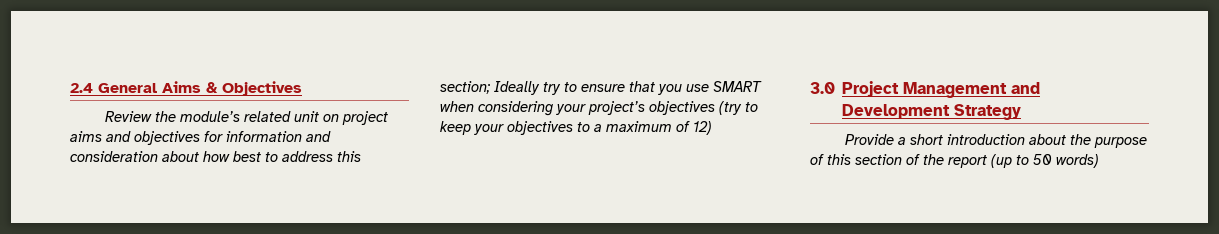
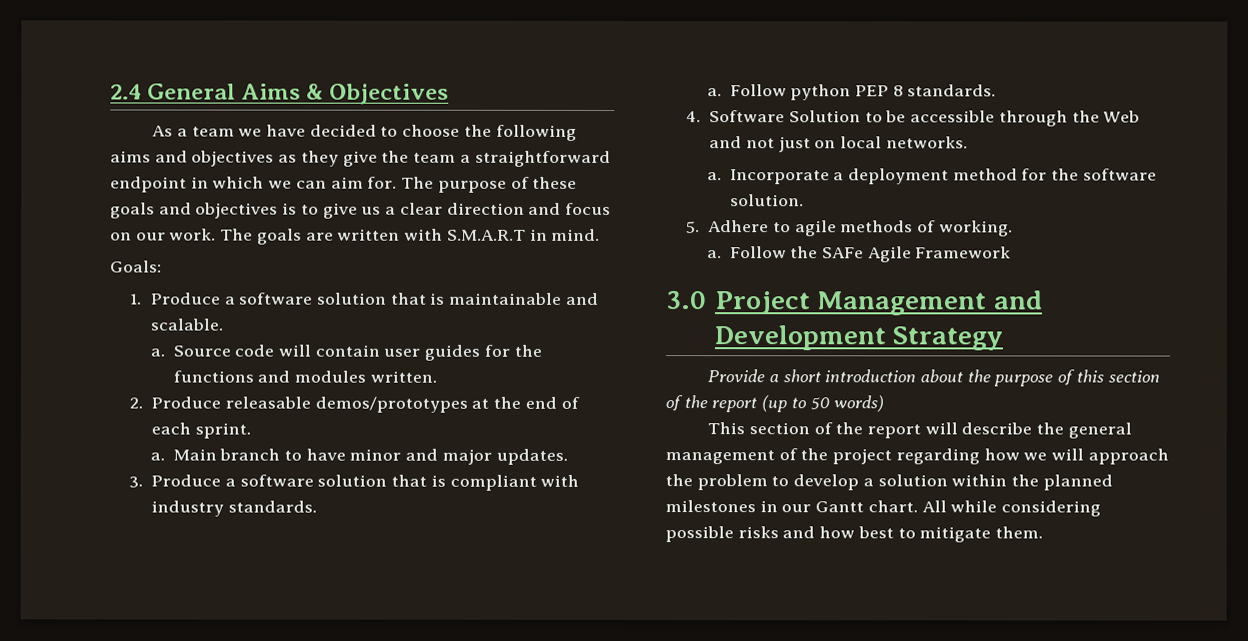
[105,111,389,125] [70,131,331,145] [70,151,361,162] [440,81,762,95] [440,101,758,116] [440,121,712,135] Review the module’s related unit on project aims and objectives for information and consideration about how best to address this section; Ideally try to ensure that you use SMART when considering your project’s objectives (try to keep your objectives to a maximum of 12) -> [152,124,577,141] [110,150,611,167] [110,176,578,193] [110,202,611,219] [110,228,601,245] [110,260,162,273] [130,292,599,305] [149,318,224,331] [149,344,542,361] [172,370,437,383] [129,396,580,413] [151,422,251,439] [149,448,568,465] [129,474,580,491] [151,500,317,517] [706,84,997,101] [686,110,1141,127] [709,136,968,153] [706,168,1157,185] [729,194,804,207] [686,220,1013,237] [706,246,1012,263] As a team we have decided to choose the following aims and objectives as they give the team a straightforward endpoint in which we can aim for. The purpose of these goals and objectives is to give us a clear direction and focus on our work. The goals are written with S.M.A.R.T in mind. // Goals: // 1. Produce a software solution that is maintainable and scalable. // a. Source code will contain user guides for the functions and modules written. // 2. Produce releasable demos/prototypes at the end of each sprint. // a. Main branch to have minor and major updates. // 3. Produce a software solution that is compliant with industry standards. // a. Follow python PEP 8 standards. // 4. Software Solution to be accessible through the Web and not just on local networks. // a. Incorporate a deployment method for the software solution. // 5. Adhere to agile methods of working. // a. Follow the SAFe Agile Framework
(1099, 161) none -> [707,422,1132,439] [665,448,1169,465] [665,474,1113,491] [665,500,1102,517] [665,526,1044,543] // This section of the report will describe the general management of the project regarding how we will approach the problem to develop a solution within the planned milestones in our Gantt chart. All while considering possible risks and how best to mitigate them.

